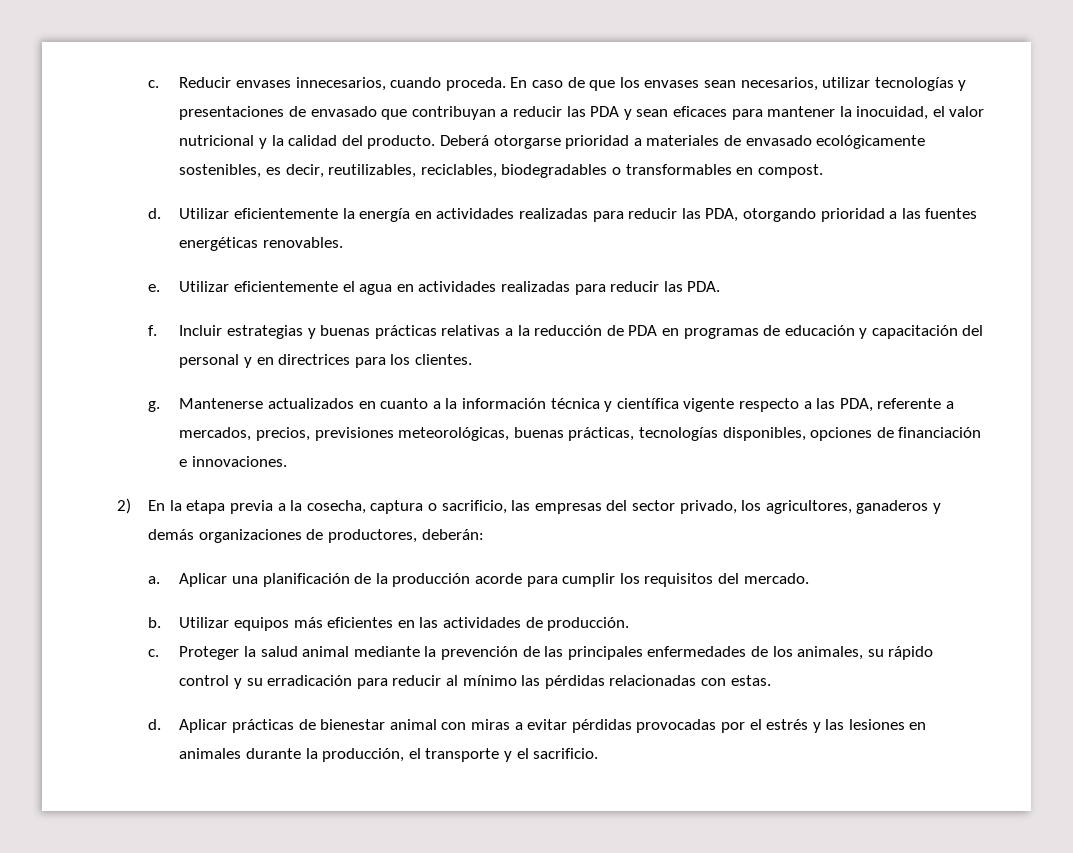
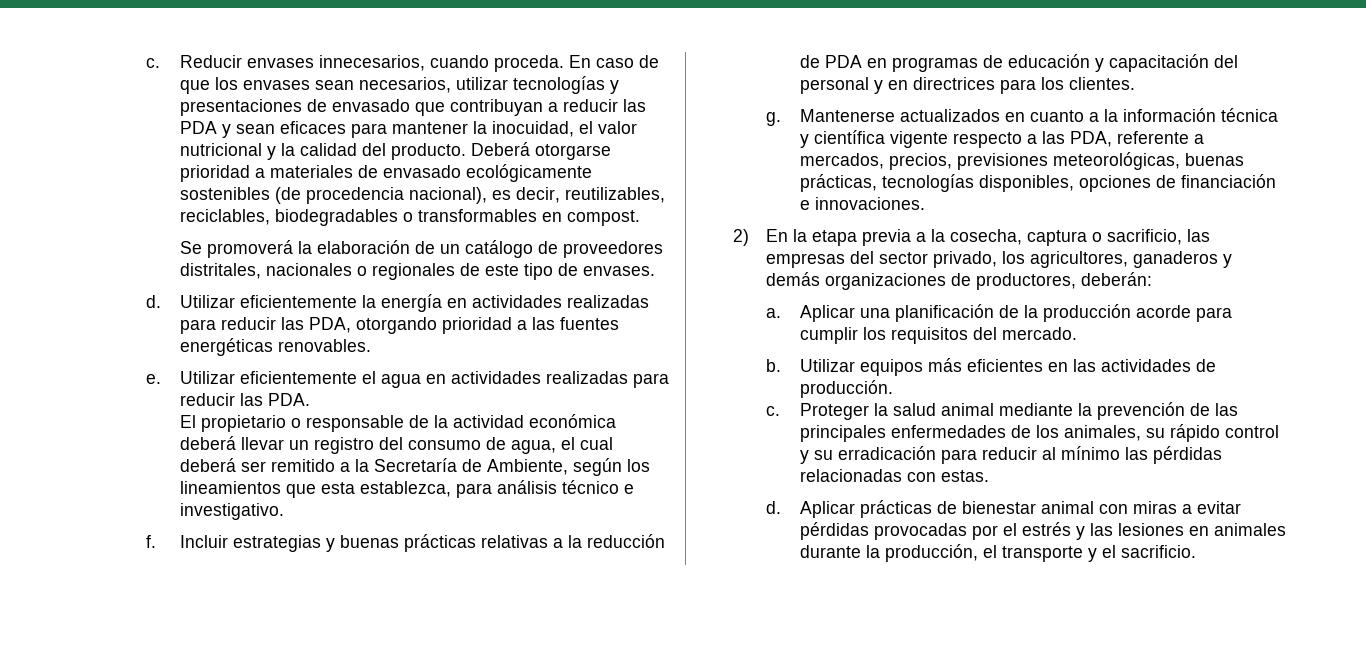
[179,164,262,178] sostenibles, -> [179,187,487,204] sostenibles (de procedencia nacional),
(823, 171) none -> [179,240,663,258] [179,263,655,280] // Se promoverá la elaboración de un catálogo de proveedores distritales, nacionales o regionales de este tipo de envases.
(721, 286) none -> [179,414,616,432] [179,436,613,454] [179,458,650,476] [179,480,634,498] [179,503,284,520] // El propietario o responsable de la actividad económica deberá llevar un registro del consumo de agua, el cual deberá ser remitido a la Secretaría de Ambiente, según los lineamientos que esta establezca, para análisis técnico e investigativo.

